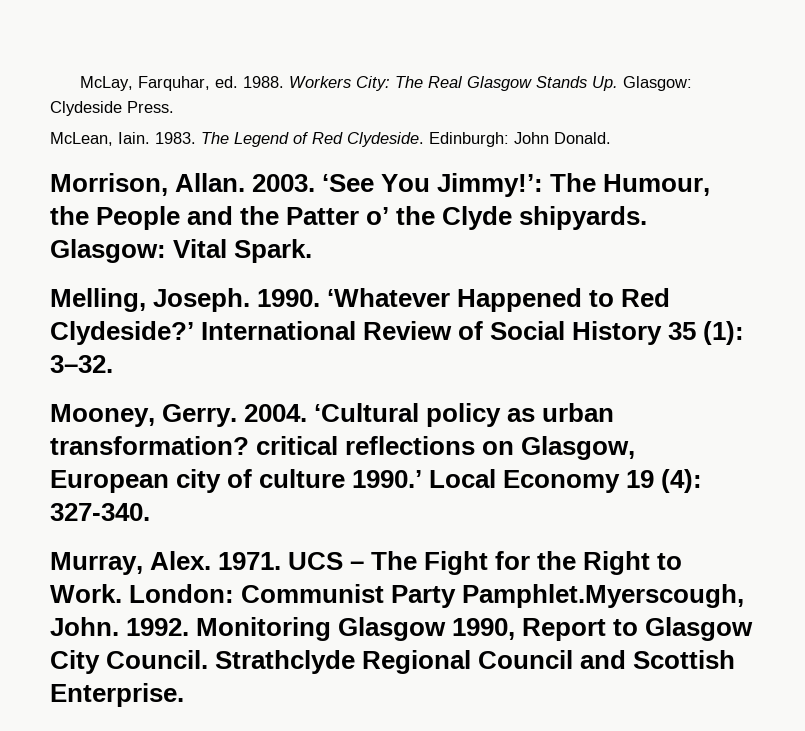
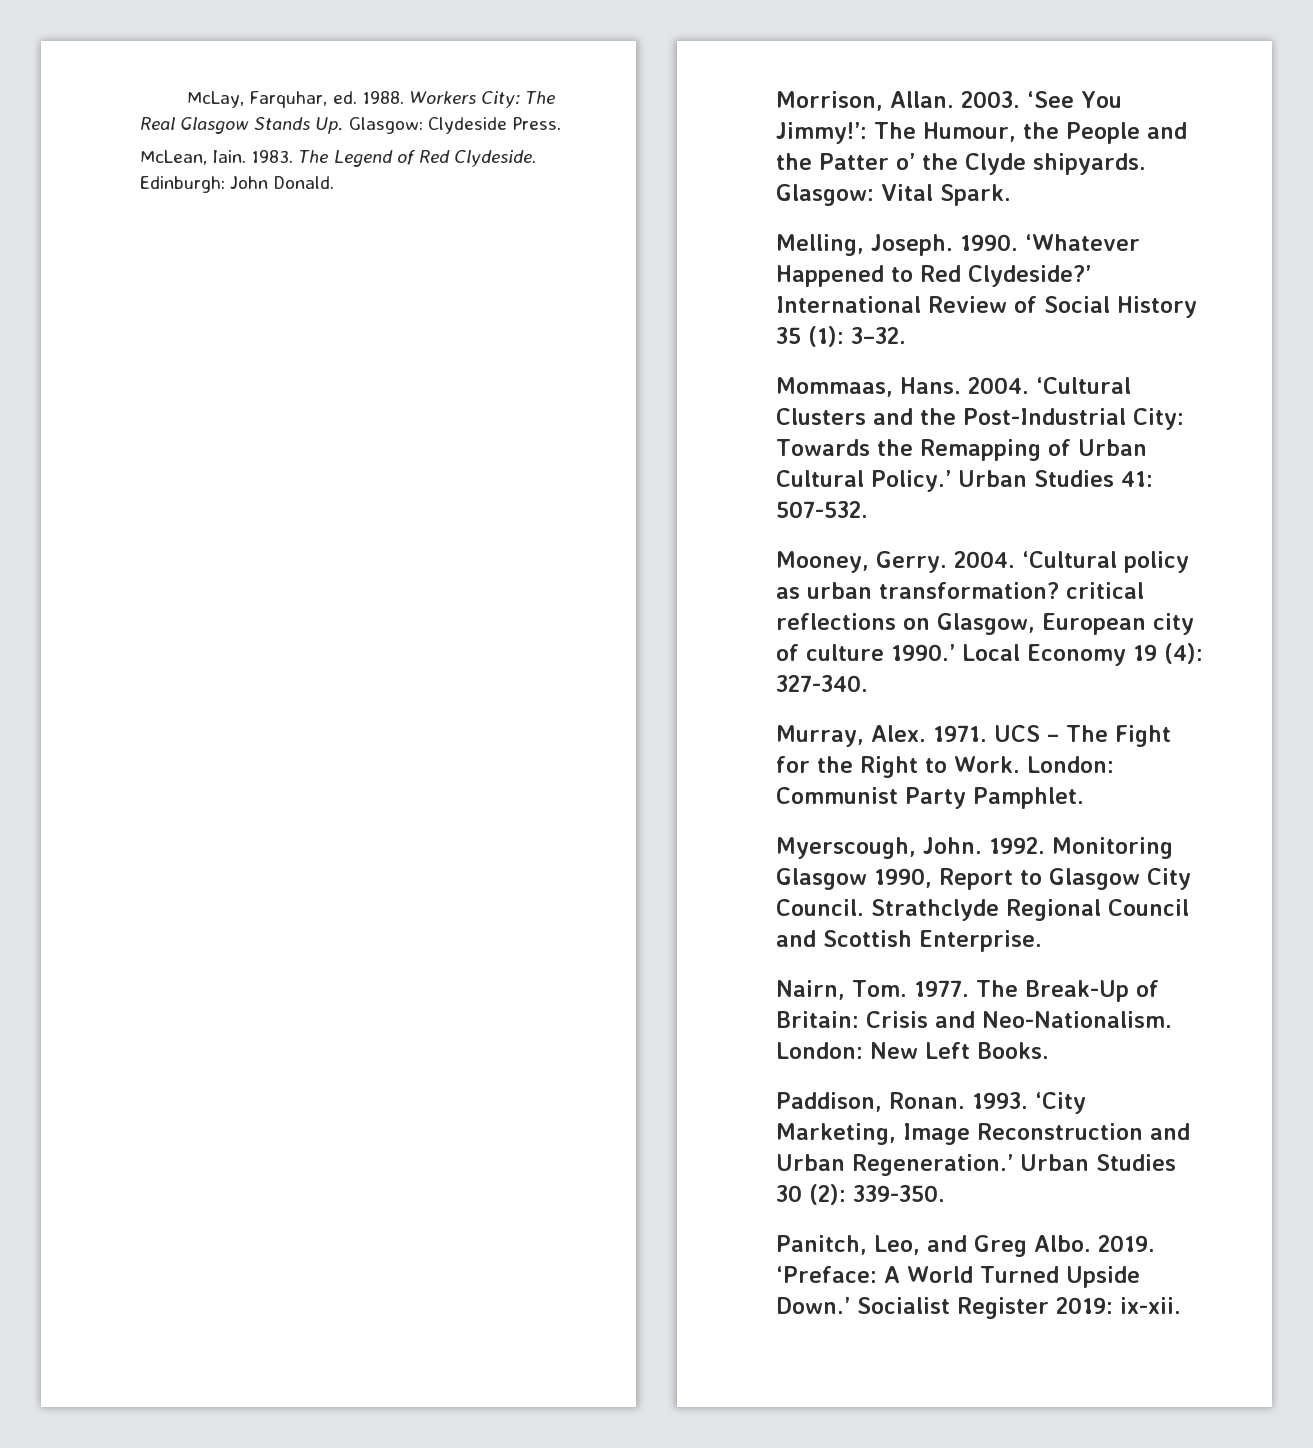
(113, 364) none -> [776,377,1131,397] [776,408,1184,430] [776,439,1147,461] [776,470,1153,492] [776,501,868,518] // Mommaas, Hans. 2004. ‘Cultural Clusters and the Post-Industrial City: Towards the Remapping of Urban Cultural Policy.’ Urban Studies 41: 507-532.
[462,584,745,608] Pamphlet.Myerscough, -> [973,787,1084,809] [776,837,916,859] Pamphlet. // Myerscough,
(184, 695) none -> [776,980,1159,1002] [776,1011,1172,1028] [776,1042,1049,1059] [776,1092,1086,1114] [776,1123,1190,1145] [776,1154,1176,1176] [776,1184,945,1205] [776,1235,1155,1257] [776,1266,1140,1288] [776,1297,1181,1319] // Nairn, Tom. 1977. The Break-Up of Britain: Crisis and Neo-Nationalism. London: New Left Books. // Paddison, Ronan. 1993. ‘City Marketing, Image Reconstruction and Urban Regeneration.’ Urban Studies 30 (2): 339-350. // Panitch, Leo, and Greg Albo. 2019. ‘Preface: A World Turned Upside Down.’ Socialist Register 2019: ix-xii.

